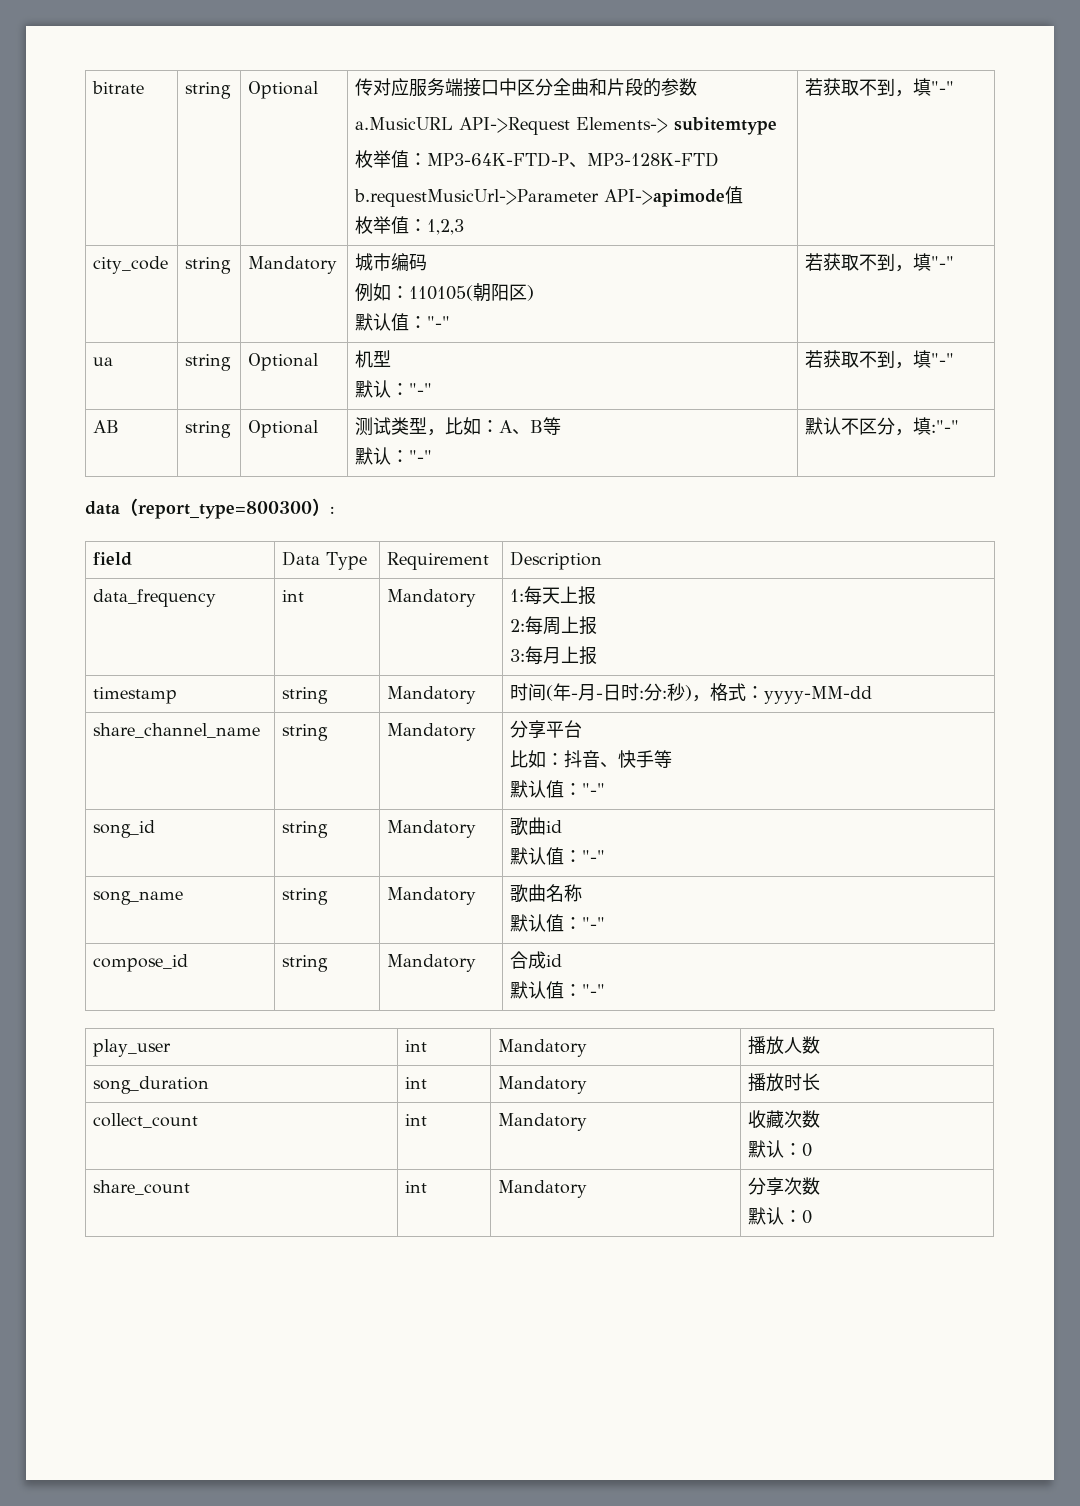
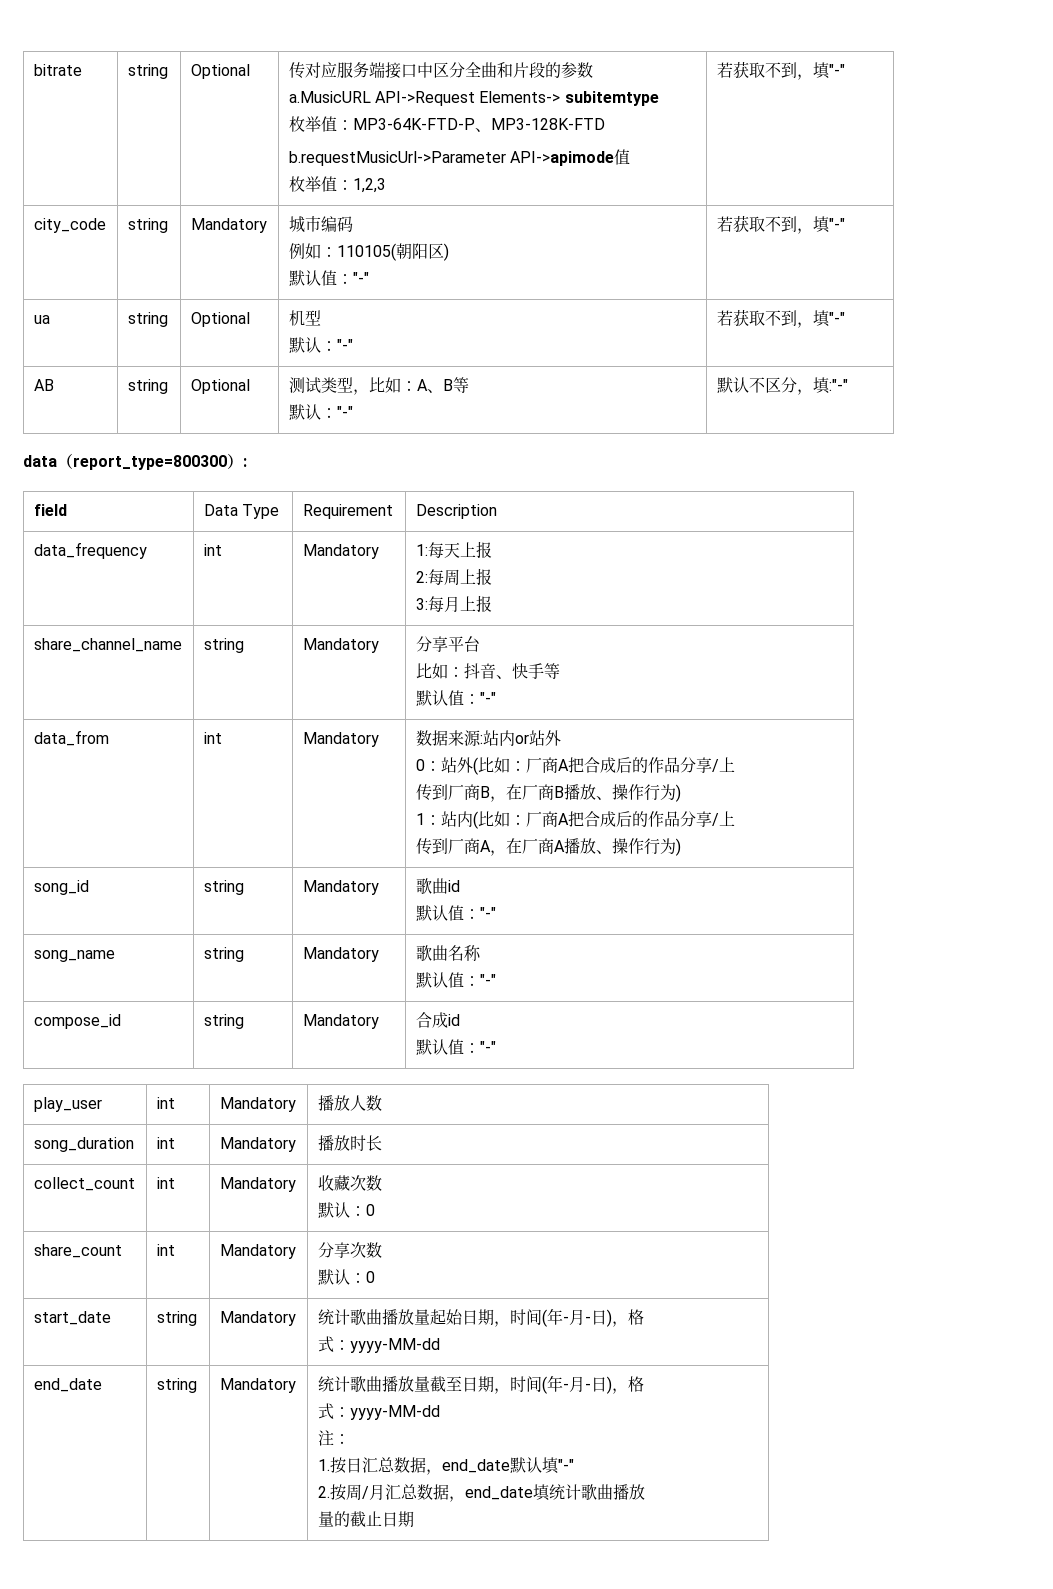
[93,687,178,704] [282,687,329,704] [387,686,477,704] [510,683,873,704] // timestamp | string | Mandatory | 时间(年-月-日时:分:秒)，格式：yyyy-MM-dd -> (492, 603) none
(606, 789) none -> [33,730,109,746] [203,732,222,744] [302,732,379,747] [415,730,561,746] [415,757,735,775] [415,784,681,802] [415,811,735,829] [415,838,681,856] // data_from | int | Mandatory | 数据来源:站内or站外 // 0：站外(比如：厂商A把合成后的作品分享/上 // 传到厂商B，在厂商B播放、操作行为) // 1：站内(比如：厂商A把合成后的作品分享/上 // 传到厂商A，在厂商A播放、操作行为)
(813, 1217) none -> [33,1311,111,1325] [156,1311,197,1326] [219,1311,296,1326] [317,1308,644,1327] [317,1336,440,1353] [33,1378,102,1392] [156,1378,197,1393] [219,1378,296,1393] [317,1375,644,1394] [317,1403,440,1420] [317,1430,350,1446] [317,1457,574,1475] [317,1484,645,1502] [317,1511,414,1527] // start_date | string | Mandatory | 统计歌曲播放量起始日期，时间(年-月-日)，格 // 式：yyyy-MM-dd // end_date | string | Mandatory | 统计歌曲播放量截至日期，时间(年-月-日)，格 // 式：yyyy-MM-dd // 注： // 1.按日汇总数据，end_date默认填"-" // 2.按周/月汇总数据，end_date填统计歌曲播放 // 量的截止日期

